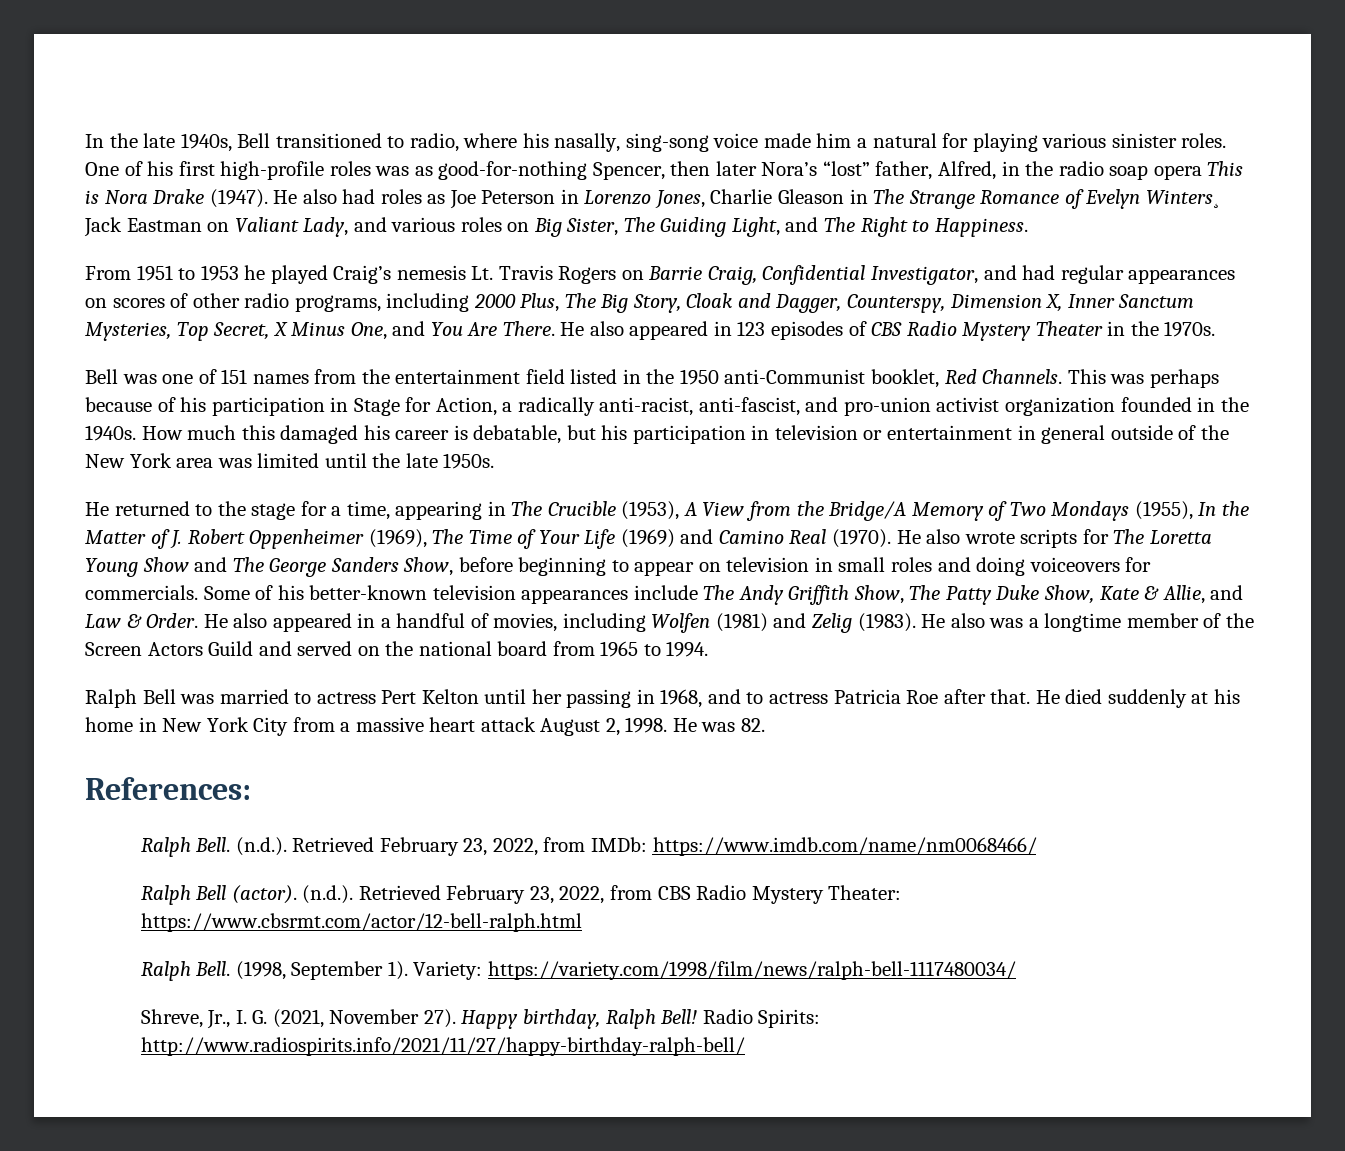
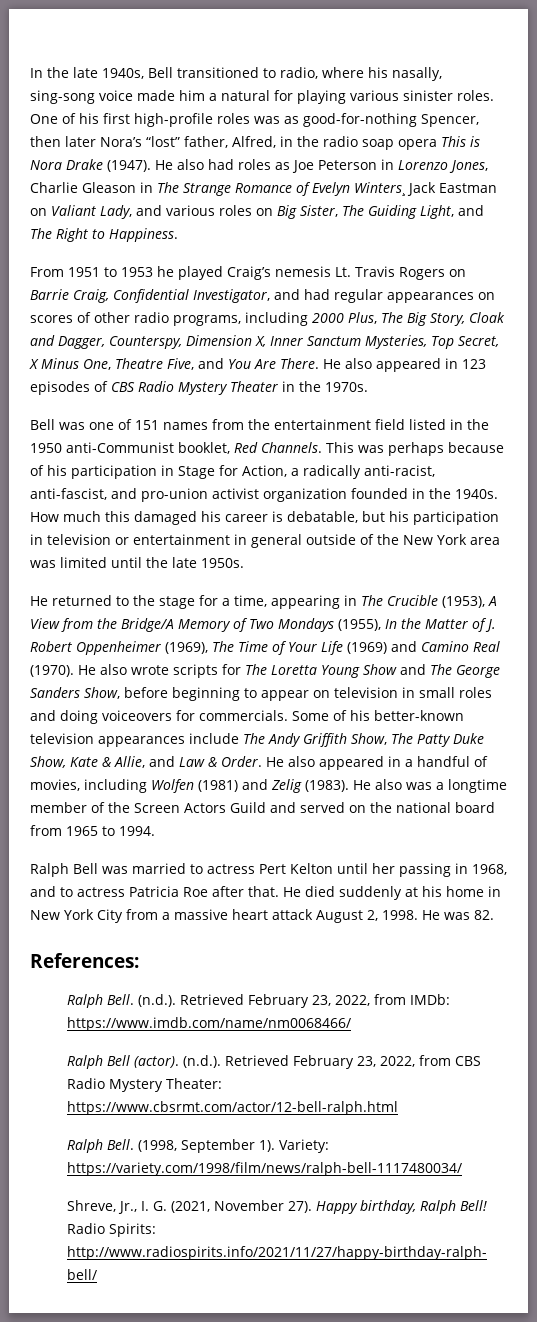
(387, 331) none -> [115,358,194,370] Theatre Five,

